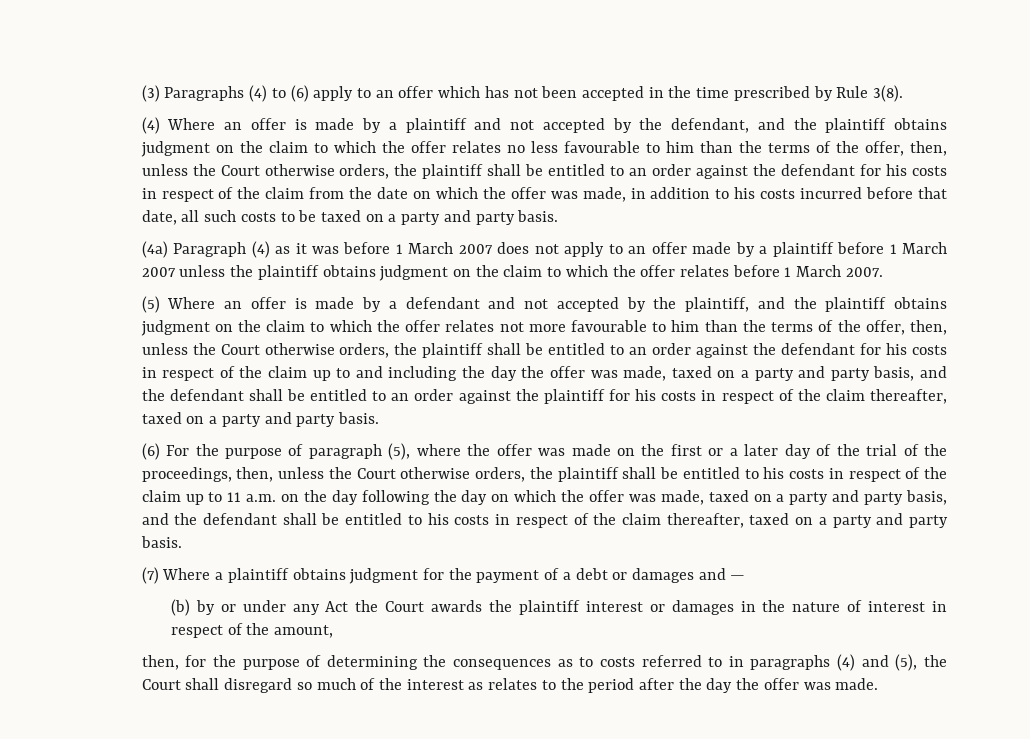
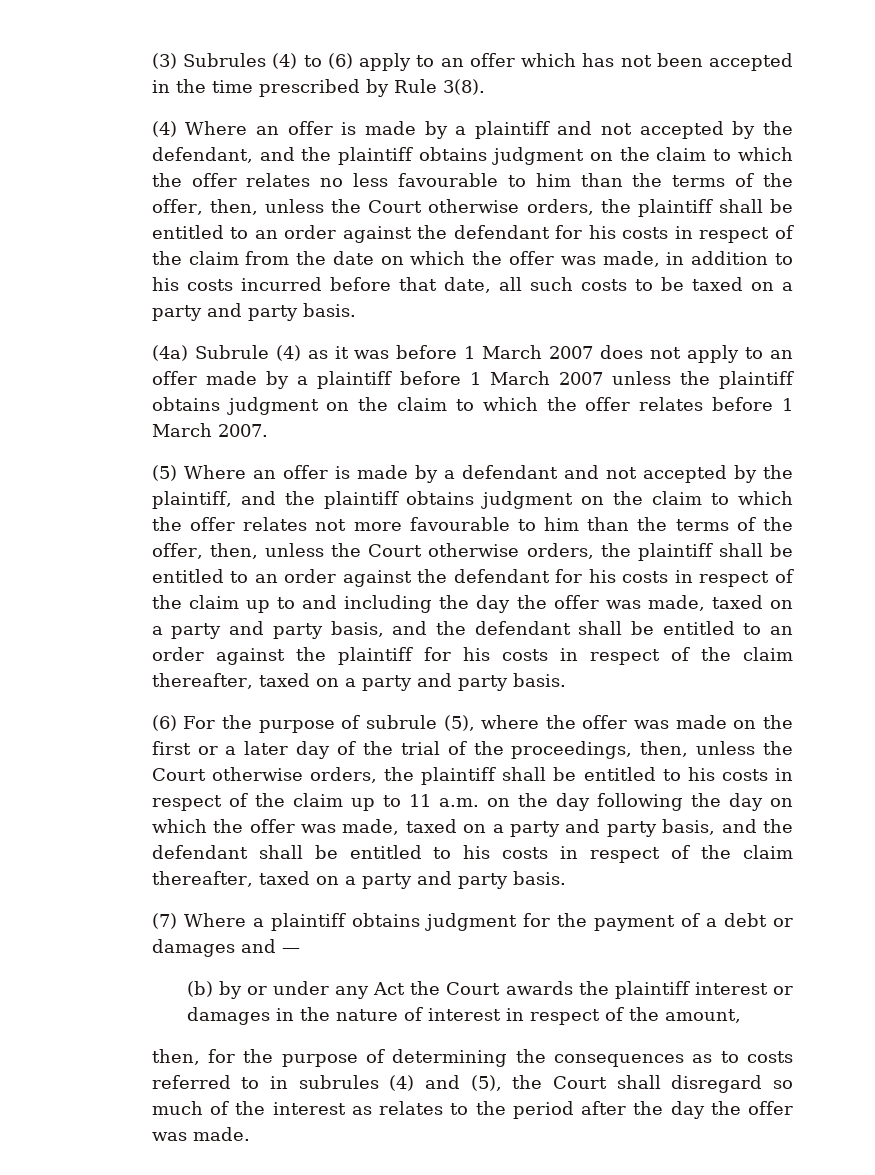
[164,86,245,101] Paragraphs -> [183,53,267,67] Subrules
[173,242,247,257] Paragraph -> [194,345,269,359] Subrule
[308,444,382,459] paragraph -> [365,715,437,729] subrule
[750,655,831,670] paragraphs -> [298,1075,379,1089] subrules

